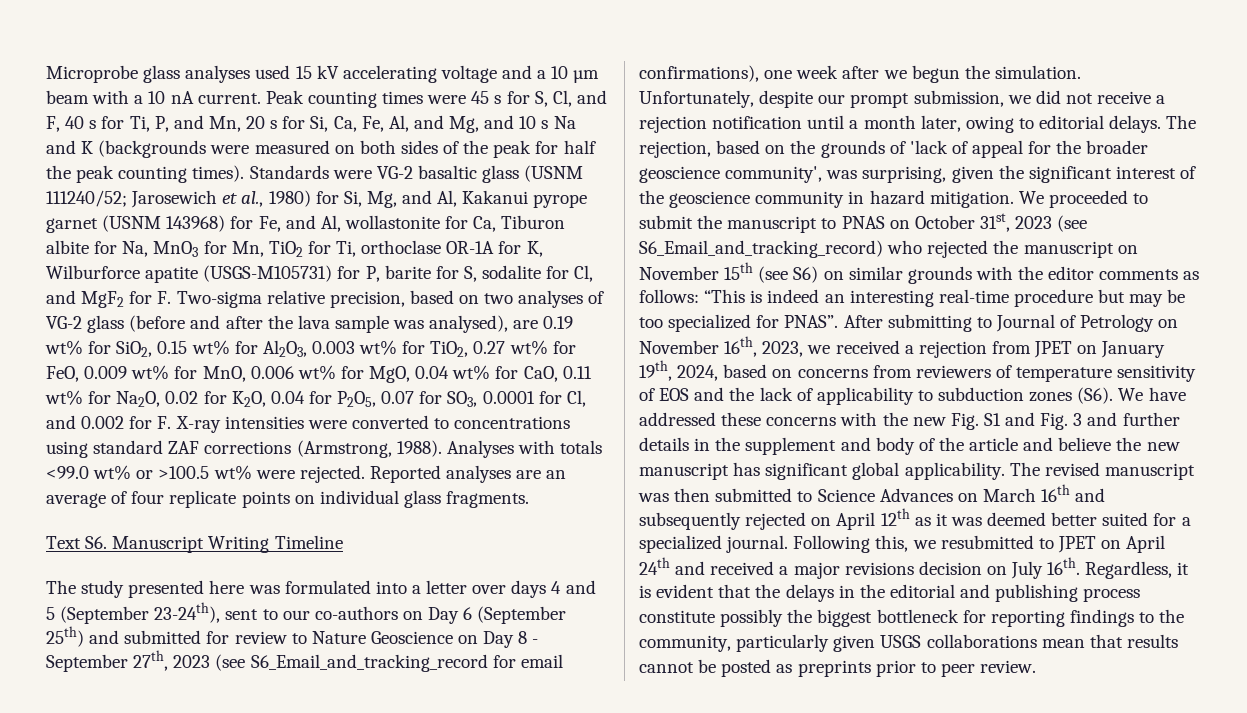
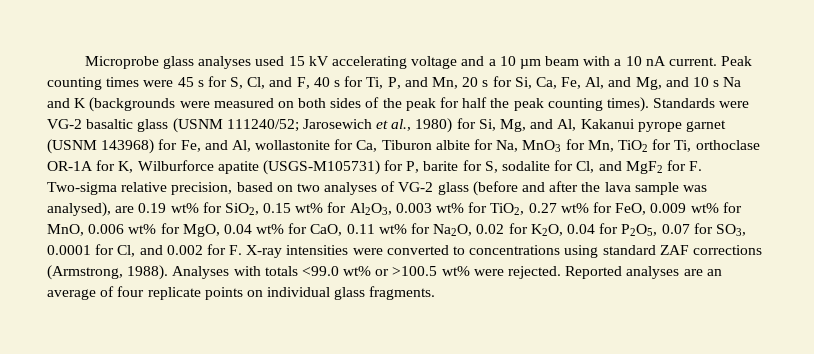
[46,535,343,553] [46,580,596,598] [46,602,567,624] [46,626,539,648] [46,650,563,672] [639,65,1081,83] [639,90,1166,108] [639,115,1197,133] [639,140,1149,158] [639,165,1197,183] [639,190,1149,208] [639,213,1088,233] [639,240,1138,258] [639,262,1200,284] [639,289,1186,307] [639,314,1179,332] [639,336,1166,358] [639,360,1197,382] [639,387,1186,405] [639,412,1180,430] [639,437,1180,455] [639,462,1195,480] [638,484,1106,502] [639,508,1191,530] [639,535,1166,553] [639,557,1190,579] [639,584,1141,602] [639,609,1185,627] [639,634,1178,652] [639,659,1037,677] // Text S6. Manuscript Writing Timeline // The study presented here was formulated into a letter over days 4 and 5 (September 23-24th), sent to our co-authors on Day 6 (September 25th) and submitted for review to Nature Geoscience on Day 8 - September 27th, 2023 (see S6_Email_and_tracking_record for email confirmations), one week after we begun the simulation. Unfortunately, despite our prompt submission, we did not receive a rejection notification until a month later, owing to editorial delays. The rejection, based on the grounds of 'lack of appeal for the broader geoscience community', was surprising, given the significant interest of the geoscience community in hazard mitigation. We proceeded to submit the manuscript to PNAS on October 31st, 2023 (see S6_Email_and_tracking_record) who rejected the manuscript on November 15th (see S6) on similar grounds with the editor comments as follows: “This is indeed an interesting real-time procedure but may be too specialized for PNAS”. After submitting to Journal of Petrology on November 16th, 2023, we received a rejection from JPET on January 19th, 2024, based on concerns from reviewers of temperature sensitivity of EOS and the lack of applicability to subduction zones (S6). We have addressed these concerns with the new Fig. S1 and Fig. 3 and further details in the supplement and body of the article and believe the new manuscript has significant global applicability. The revised manuscript was then submitted to Science Advances on March 16th and subsequently rejected on April 12th as it was deemed better suited for a specialized journal. Following this, we resubmitted to JPET on April 24th and received a major revisions decision on July 16th. Regardless, it is evident that the delays in the editorial and publishing process constitute possibly the biggest bottleneck for reporting findings to the community, particularly given USGS collaborations mean that results cannot be posted as preprints prior to peer review. -> (436, 293) none

